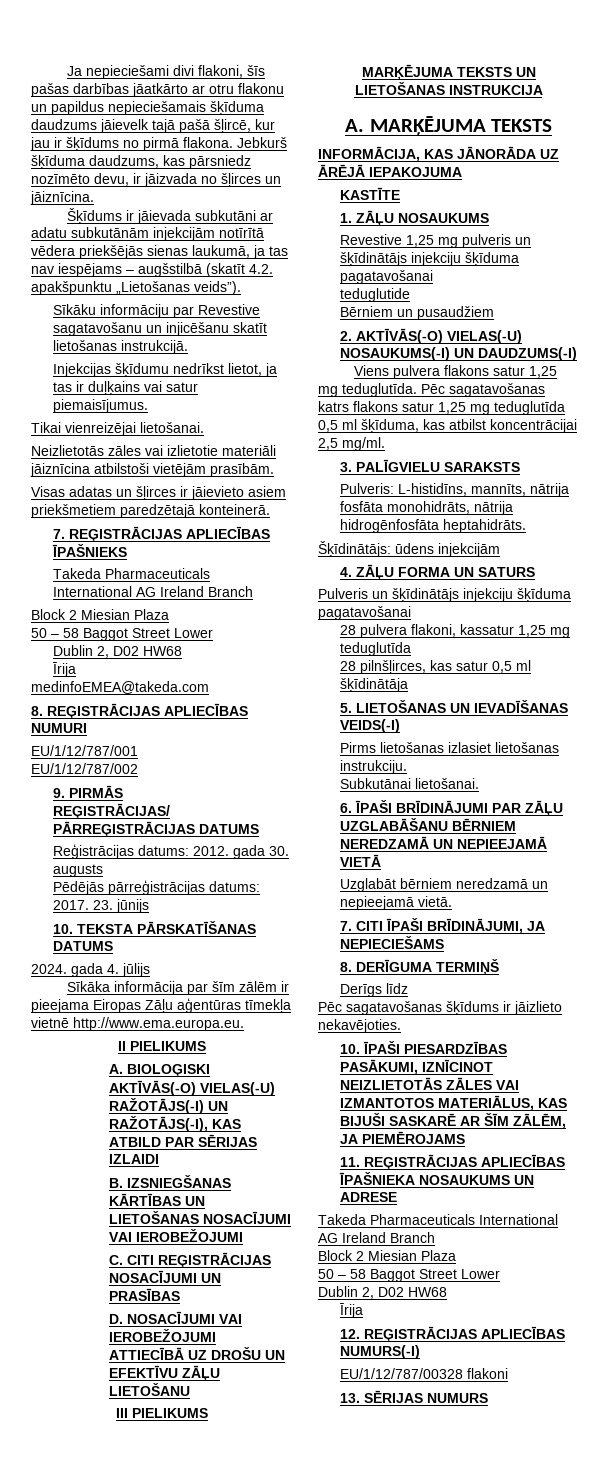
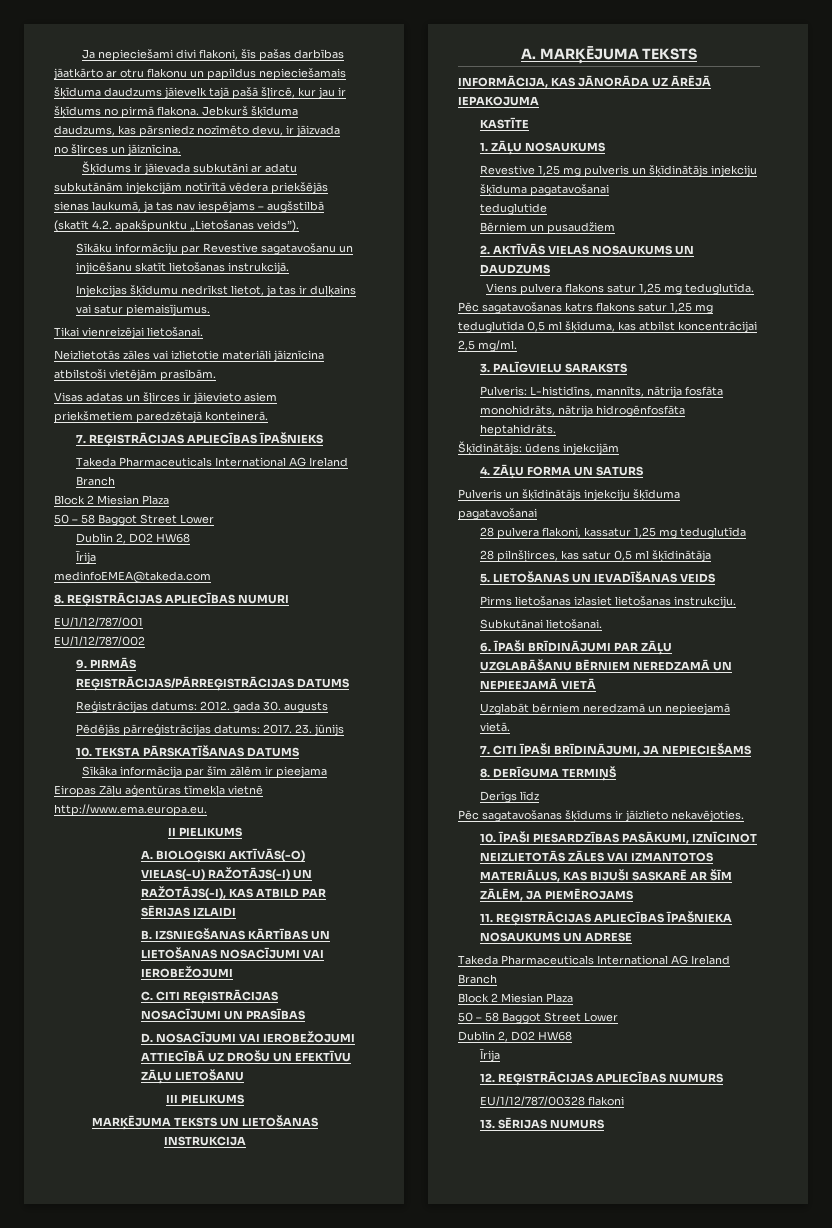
[31,963,150,977] // 2024. gada 4. jūlijs -> (299, 752) none
[355,328,522,344] [339,347,577,361] AKTĪVĀS(-O) VIELAS(-U) NOSAUKUMS(-I) UN DAUDZUMS(-I) -> [492,243,694,255] [479,264,550,274] AKTĪVĀS VIELAS NOSAUKUMS UN DAUDZUMS
[339,719,400,733] VEIDS(-I) -> [679,573,715,583] VEIDS
[339,1345,420,1359] NUMURS(-I) -> [668,1073,723,1083] NUMURS

